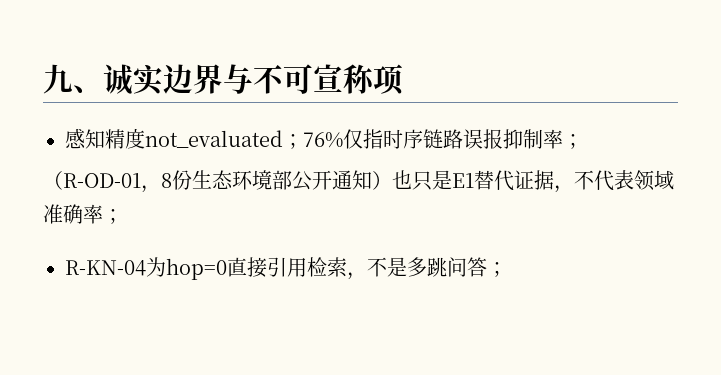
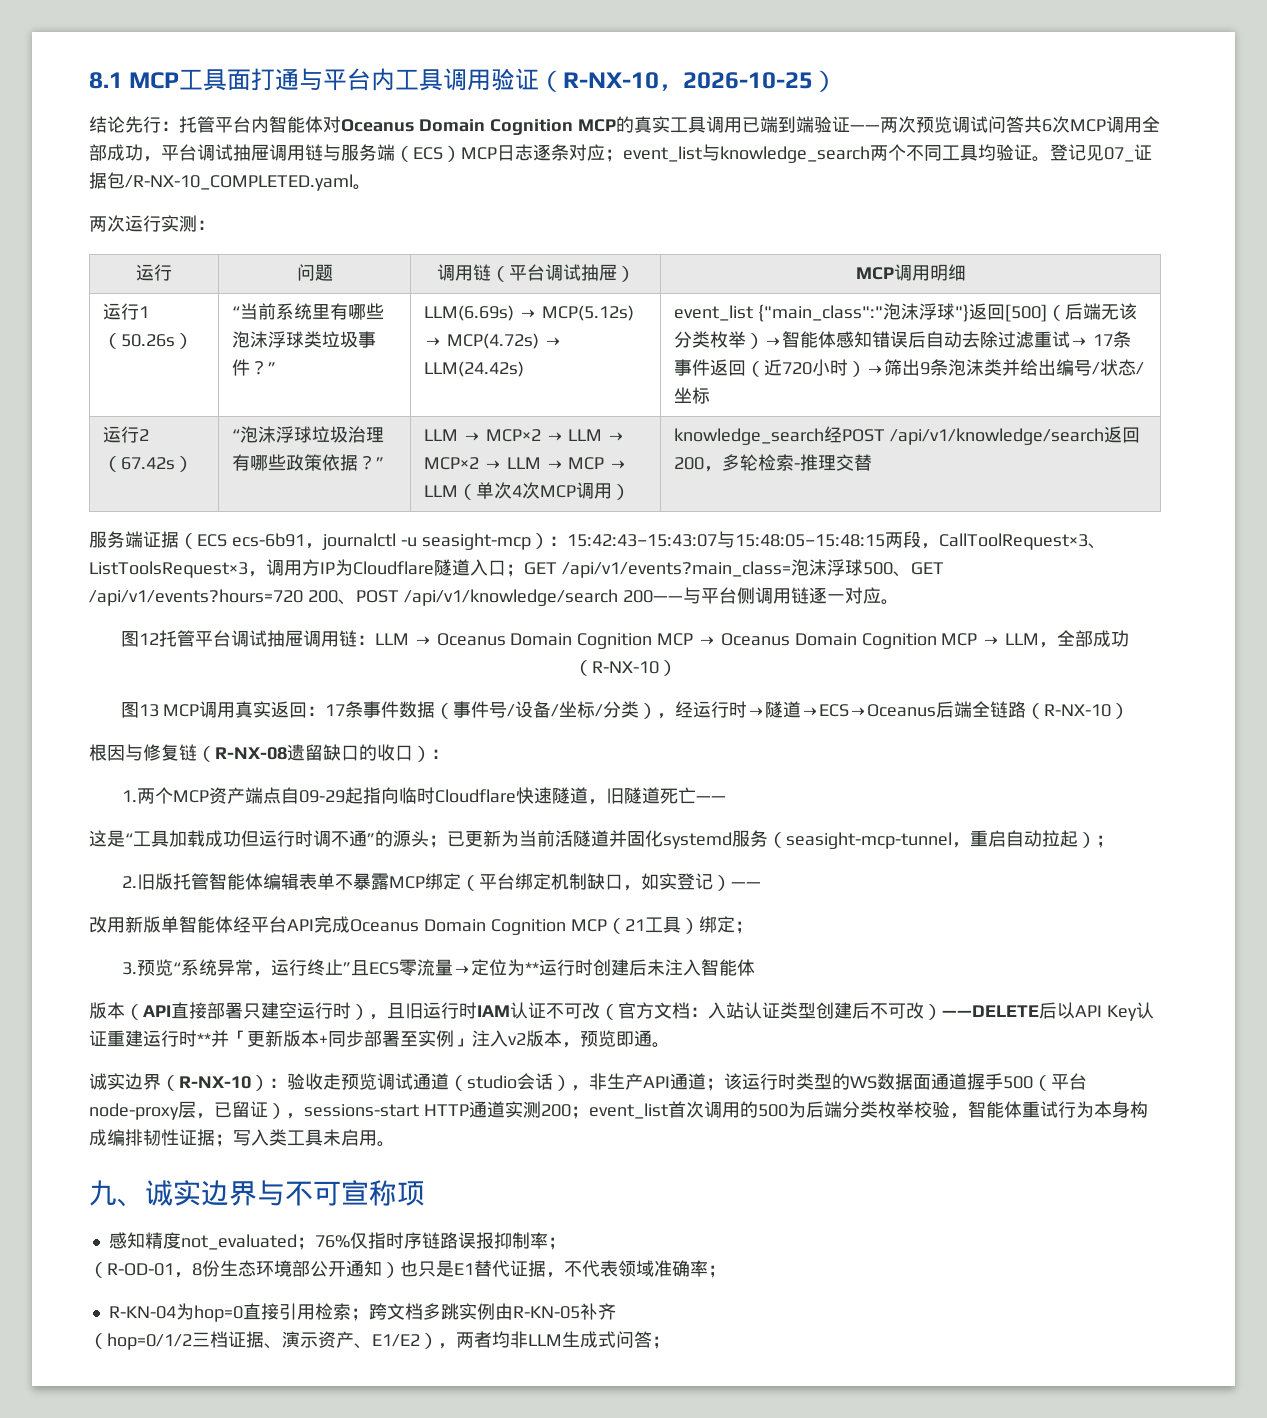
(43, 79) none -> [89,68,838,92] [89,116,1160,135] [89,144,1152,163] [89,172,371,191] [89,215,215,232] [136,264,172,281] [296,264,333,281] [436,264,635,282] [855,264,966,281] [102,303,149,320] [102,333,193,349] [231,303,384,320] [231,331,376,348] [231,359,276,376] [423,305,634,321] [423,333,562,349] [423,361,524,377] [673,303,1137,322] [673,331,1131,349] [673,359,1144,377] [673,387,710,404] [102,426,149,443] [102,456,193,472] [231,426,384,443] [231,454,384,471] [423,429,626,442] [423,457,628,470] [423,482,630,500] [673,426,1140,445] [673,454,872,472] [89,531,1106,550] [89,559,944,578] [89,587,899,606] [120,630,1130,649] [573,660,677,676] [120,701,1130,719] [89,744,449,762] [122,787,727,805] [89,830,1114,849] [122,873,762,891] [89,916,753,935] [122,959,756,977] [89,1002,1154,1021] [89,1030,670,1048] [89,1073,1087,1091] [89,1101,1148,1120] [89,1129,395,1147] 8.1 MCP工具面打通与平台内工具调用验证（R-NX-10，2026-10-25） // 结论先行：托管平台内智能体对Oceanus Domain Cognition MCP的真实工具调用已端到端验证——两次预览调试问答共6次MCP调用全部成功，平台调试抽屉调用链与服务端（ECS）MCP日志逐条对应；event_list与knowledge_search两个不同工具均验证。登记见07_证据包/R-NX-10_COMPLETED.yaml。 // 两次运行实测： // 运行 | 问题 | 调用链（平台调试抽屉） | MCP调用明细 // 运行1（50.26s） | “当前系统里有哪些泡沫浮球类垃圾事件？” | LLM(6.69s) → MCP(5.12s) → MCP(4.72s) → LLM(24.42s) | event_list {"main_class":"泡沫浮球"}返回[500]（后端无该分类枚举）→智能体感知错误后自动去除过滤重试→ 17条事件返回（近720小时）→筛出9条泡沫类并给出编号/状态/坐标 // 运行2（67.42s） | “泡沫浮球垃圾治理有哪些政策依据？” | LLM → MCP×2 → LLM → MCP×2 → LLM → MCP → LLM（单次4次MCP调用） | knowledge_search经POST /api/v1/knowledge/search返回200，多轮检索-推理交替 // 服务端证据（ECS ecs-6b91，journalctl -u seasight-mcp）：15:42:43–15:43:07与15:48:05–15:48:15两段，CallToolRequest×3、ListToolsRequest×3，调用方IP为Cloudflare隧道入口；GET /api/v1/events?main_class=泡沫浮球500、GET /api/v1/events?hours=720 200、POST /api/v1/knowledge/search 200——与平台侧调用链逐一对应。 // 图12托管平台调试抽屉调用链：LLM → Oceanus Domain Cognition MCP → Oceanus Domain Cognition MCP → LLM，全部成功（R-NX-10） // 图13 MCP调用真实返回：17条事件数据（事件号/设备/坐标/分类），经运行时→隧道→ECS→Oceanus后端全链路（R-NX-10） // 根因与修复链（R-NX-08遗留缺口的收口）： // 1.两个MCP资产端点自09-29起指向临时Cloudflare快速隧道，旧隧道死亡—— // 这是“工具加载成功但运行时调不通”的源头；已更新为当前活隧道并固化systemd服务（seasight-mcp-tunnel，重启自动拉起）； // 2.旧版托管智能体编辑表单不暴露MCP绑定（平台绑定机制缺口，如实登记）—— // 改用新版单智能体经平台API完成Oceanus Domain Cognition MCP（21工具）绑定； // 3.预览“系统异常，运行终止”且ECS零流量→定位为**运行时创建后未注入智能体 // 版本（API直接部署只建空运行时），且旧运行时IAM认证不可改（官方文档：入站认证类型创建后不可改）——DELETE后以API Key认证重建运行时**并「更新版本+同步部署至实例」注入v2版本，预览即通。 // 诚实边界（R-NX-10）：验收走预览调试通道（studio会话），非生产API通道；该运行时类型的WS数据面通道握手500（平台node-proxy层，已留证），sessions-start HTTP通道实测200；event_list首次调用的500为后端分类枚举校验，智能体重试行为本身构成编排韧性证据；写入类工具未启用。 //
[347,257,447,280] ，不是多跳 -> [350,1303,616,1321] [89,1331,616,1350] ；跨文档多跳实例由R-KN-05补齐 // （hop=0/1/2三档证据、演示资产、E1/E2），两者均非LLM生成式

